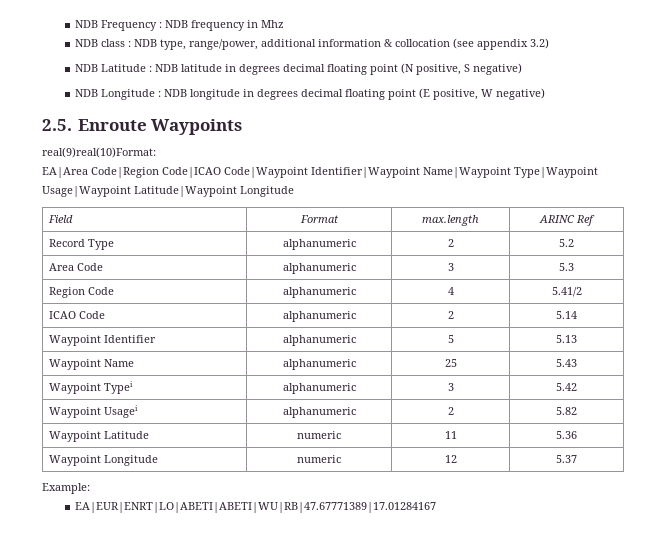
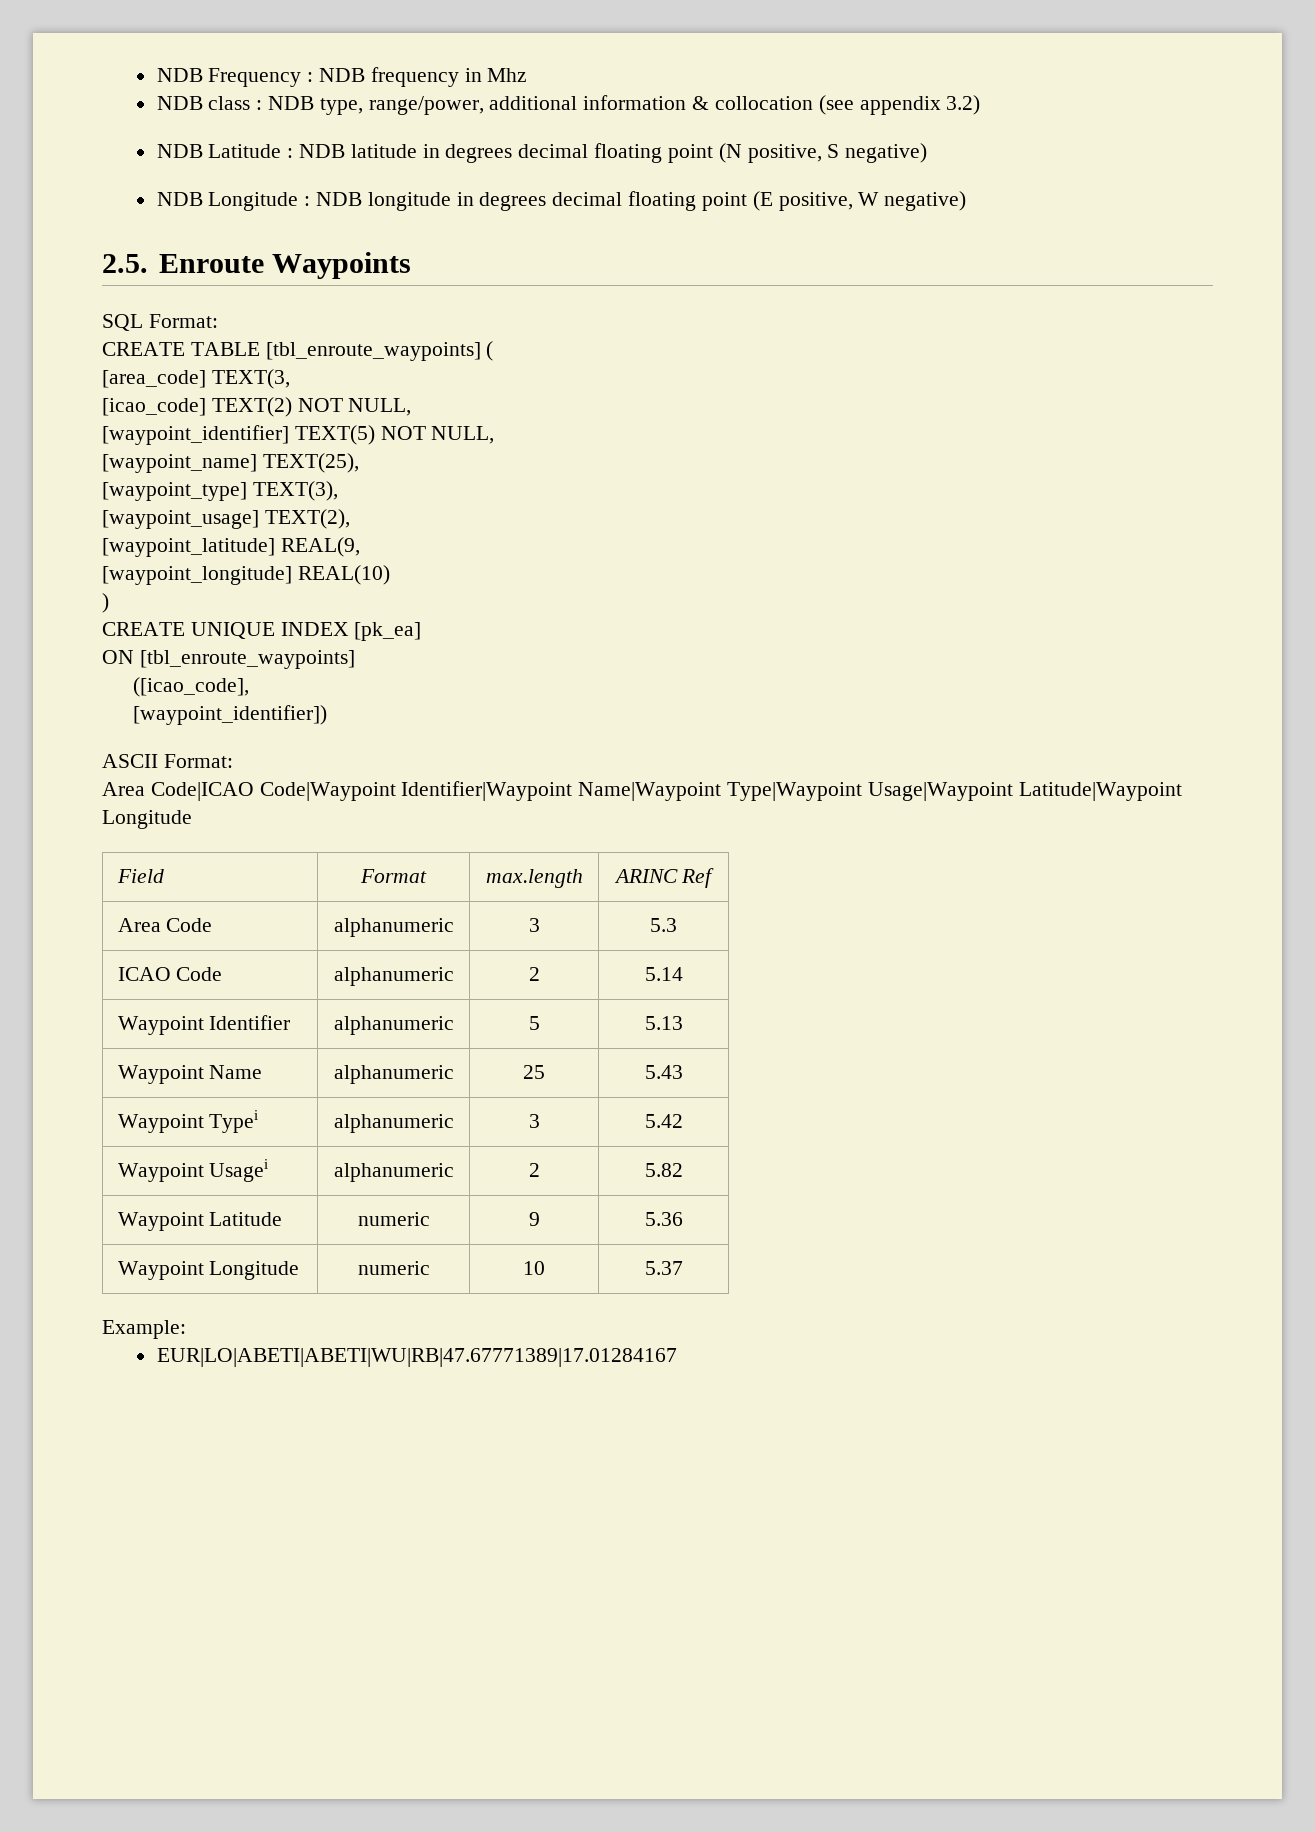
[42,147,156,158] [42,167,159,178] real(9)real(10)Format: // EA|Area Code|Region -> [102,314,218,331] [102,341,494,361] [102,369,290,389] [102,397,412,417] [102,425,495,445] [102,453,359,473] [102,481,338,501] [102,509,350,529] [102,537,360,557] [102,565,390,585] [102,593,109,613] [102,622,422,641] [102,650,355,669] [132,677,249,697] [132,705,327,725] [102,754,233,768] [102,782,145,796] SQL Format: // CREATE TABLE [tbl_enroute_waypoints] ( // [area_code] TEXT(3, // [icao_code] TEXT(2) NOT NULL, // [waypoint_identifier] TEXT(5) NOT NULL, // [waypoint_name] TEXT(25), // [waypoint_type] TEXT(3), // [waypoint_usage] TEXT(2), // [waypoint_latitude] REAL(9, // [waypoint_longitude] REAL(10) // ) // CREATE UNIQUE INDEX [pk_ea] // ON [tbl_enroute_waypoints] // ([icao_code], // [waypoint_identifier]) // ASCII Format: // Area
[49,239,115,250] [282,239,356,250] [447,239,454,247] [559,239,574,247] // Record Type | alphanumeric | 2 | 5.2 -> (715, 878) none
[49,287,115,298] [282,287,356,298] [447,287,454,295] [551,287,582,297] // Region Code | alphanumeric | 4 | 5.41/2 -> (677, 925) none
[444,431,457,439] 11 -> [528,1212,540,1226] 9
[444,455,457,463] 12 -> [523,1261,545,1275] 10
[74,502,436,513] EA|EUR|ENRT|LO|ABETI|ABETI|WU|RB|47.67771389|17.01284167 -> [156,1348,677,1367] EUR|LO|ABETI|ABETI|WU|RB|47.67771389|17.01284167

